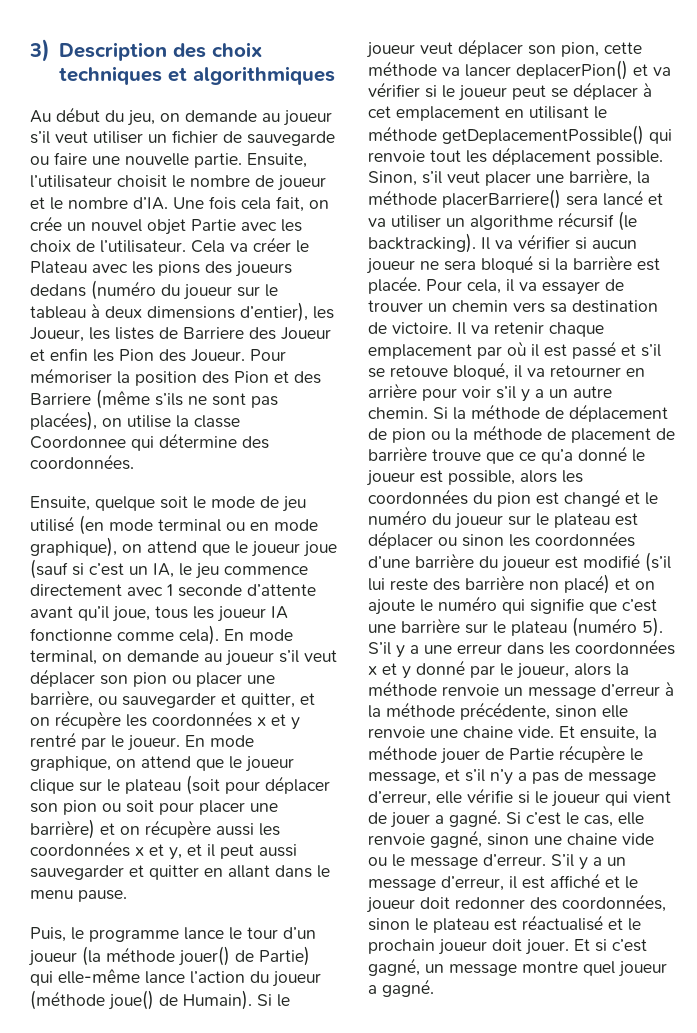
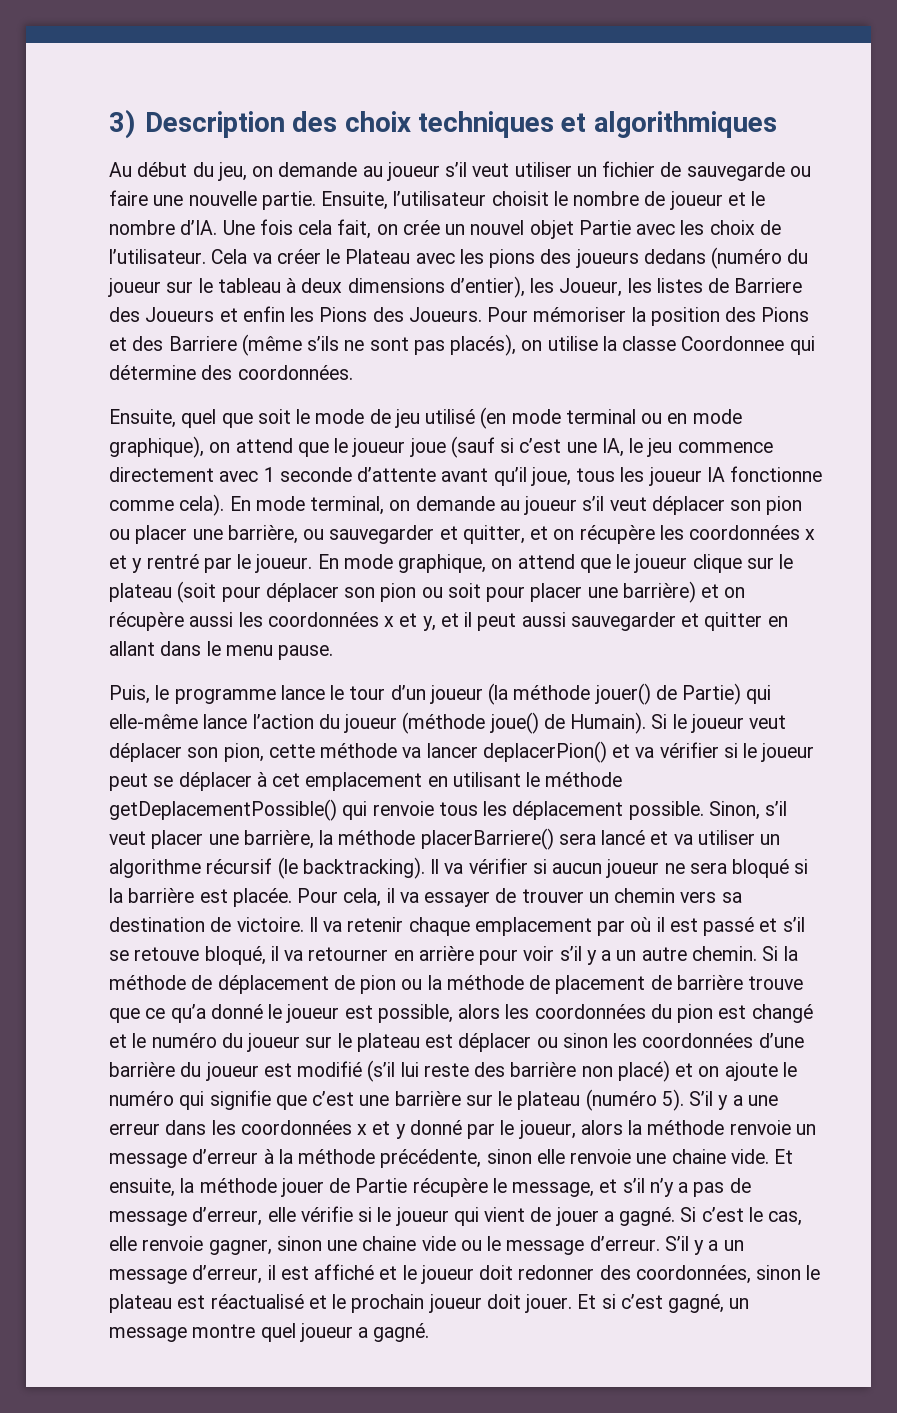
[281,327,331,340] Joueur -> [145,307,215,322] Joueurs
[119,349,245,362] Pion des Joueur. -> [319,307,482,322] Pions des Joueurs.
[234,371,269,383] Pion -> [761,307,810,322] Pions
[30,411,97,431] placées), -> [450,334,517,356] placés),
[95,496,155,511] quelque -> [181,409,253,428] quel que
[129,566,148,575] un -> [566,442,597,453] une
[430,150,461,162] tout -> [438,802,478,816] tous
[430,830,482,848] gagné, -> [208,1239,272,1255] gagner,

